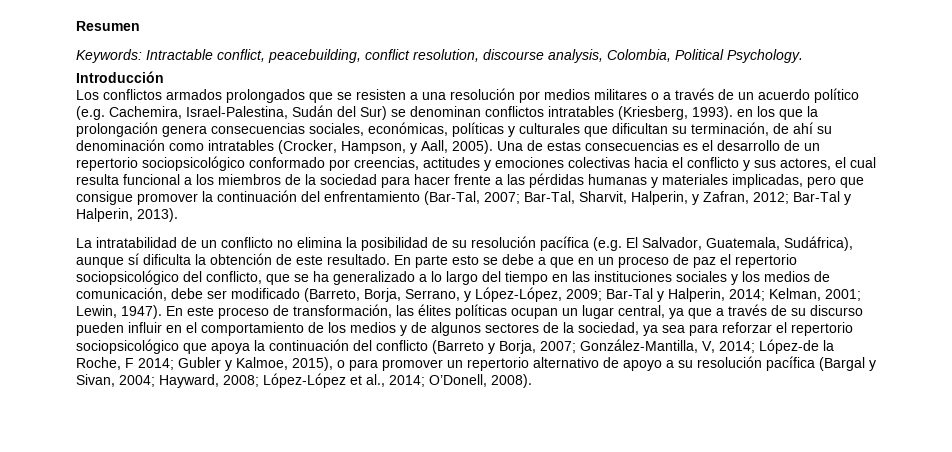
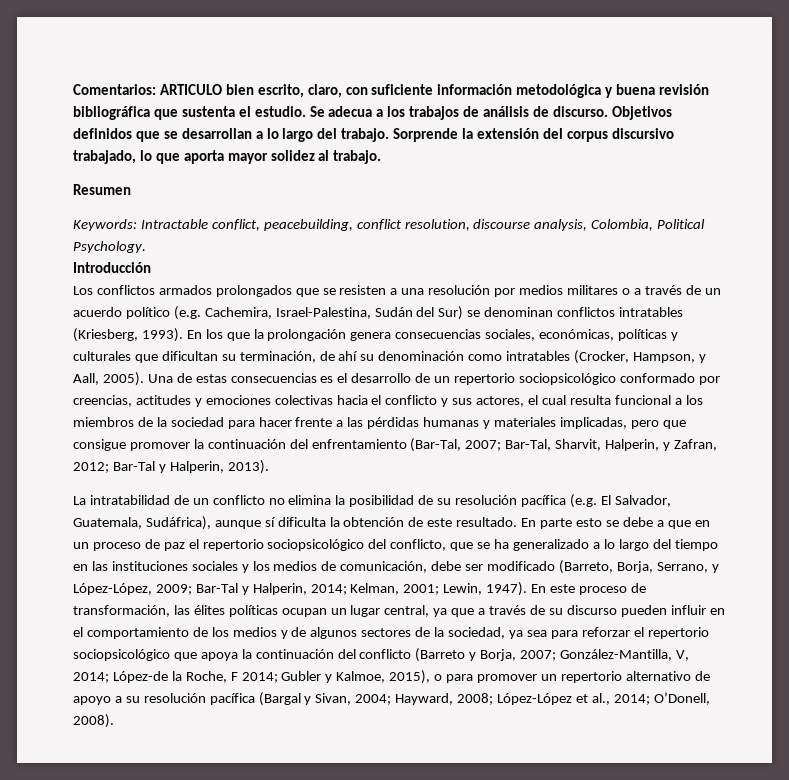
(76, 26) none -> [73,84,710,98] [73,106,672,120] [73,128,674,142] [73,150,382,164] Comentarios: ARTICULO bien escrito, claro, con suficiente información metodológica y buena revisión bibliográfica que sustenta el estudio. Se adecua a los trabajos de análisis de discurso. Objetivos definidos que se desarrollan a lo largo del trabajo. Sorprende la extensión del corpus discursivo trabajado, lo que aporta mayor solidez al trabajo. //
[737,109,753,117] en -> [186,330,202,339] En

